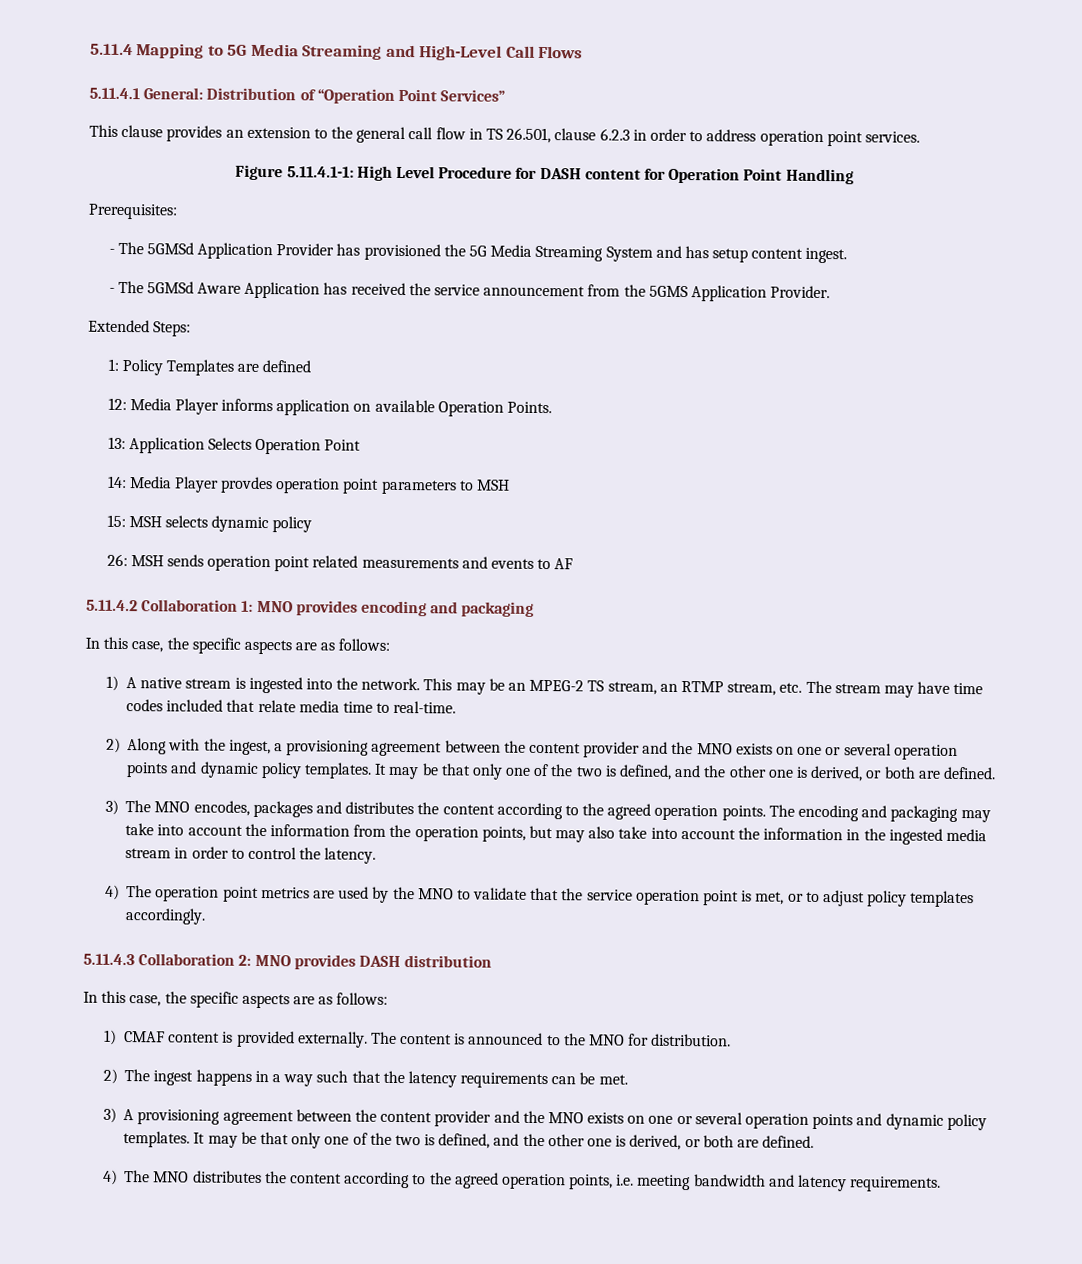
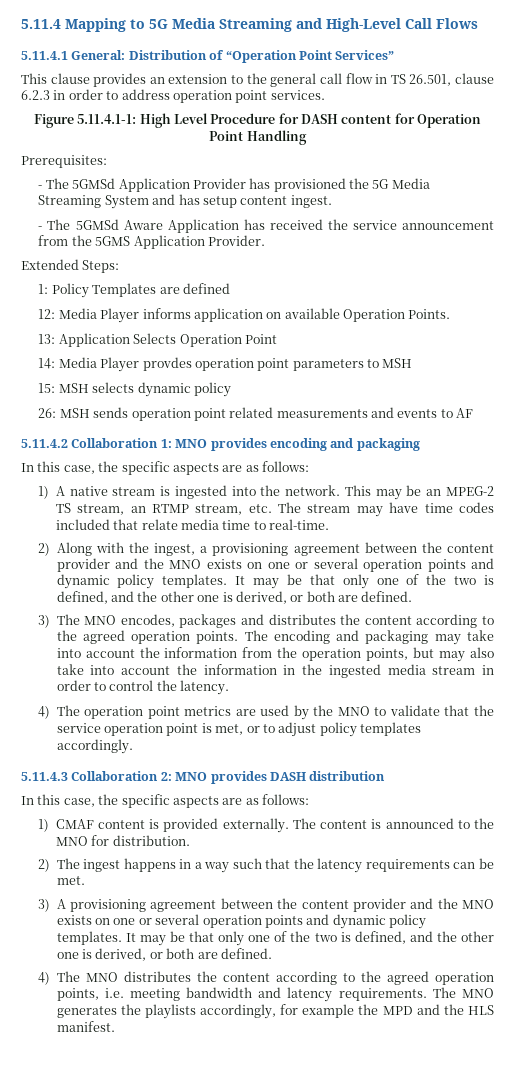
(942, 1184) none -> [432,987,494,998] [56,1004,495,1019] [56,1021,115,1032] The MNO generates the playlists accordingly, for example the MPD and the HLS manifest.

